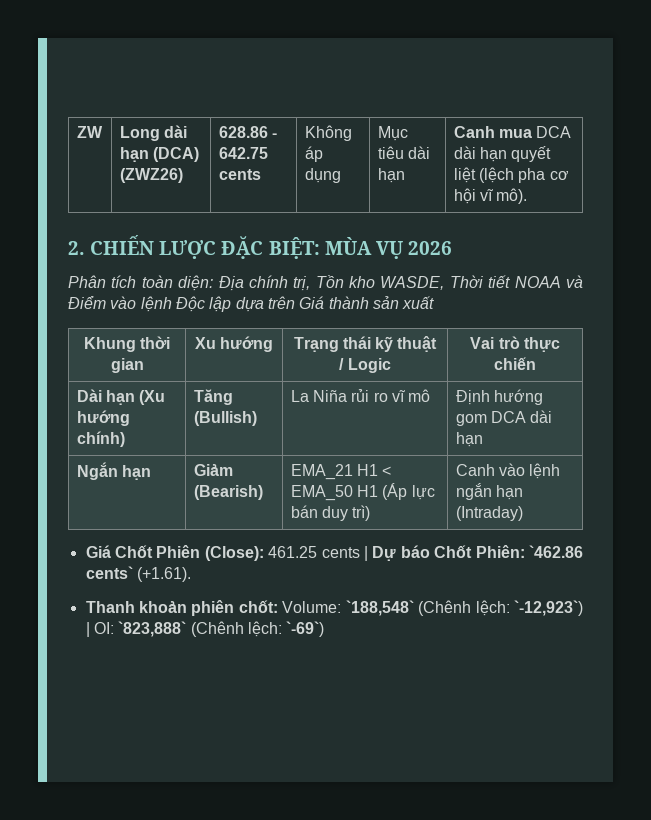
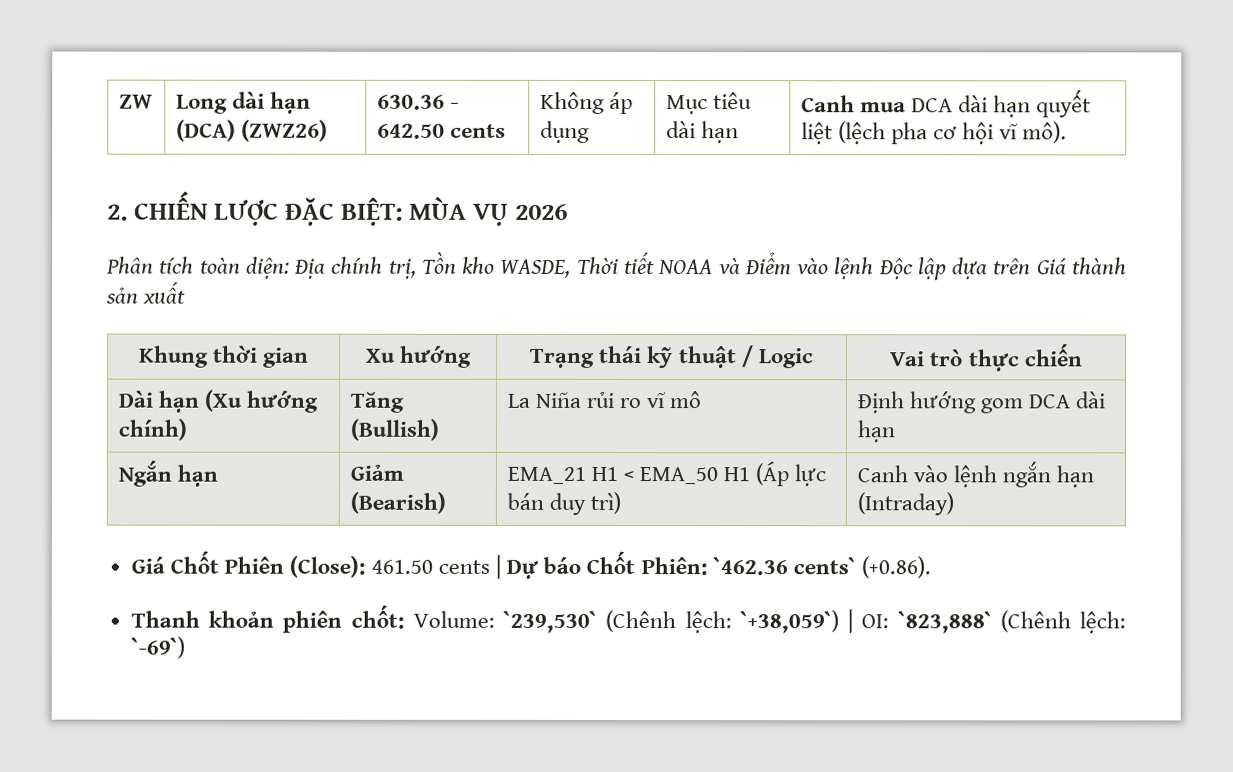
[218,126,277,138] [218,147,268,159] 628.86 - 642.75 -> [376,94,459,110] [376,123,445,139] 630.36 - 642.50
[268,546,318,558] 461.25 -> [371,559,434,574] 461.50
[528,545,583,558] [85,566,191,582] `462.86 cents` (+1.61). -> [711,556,931,579] `462.36 cents` (+0.86).
[345,600,583,616] `188,548` (Chênh lệch: `-12,923`) -> [502,609,839,634] `239,530` (Chênh lệch: `+38,059`)

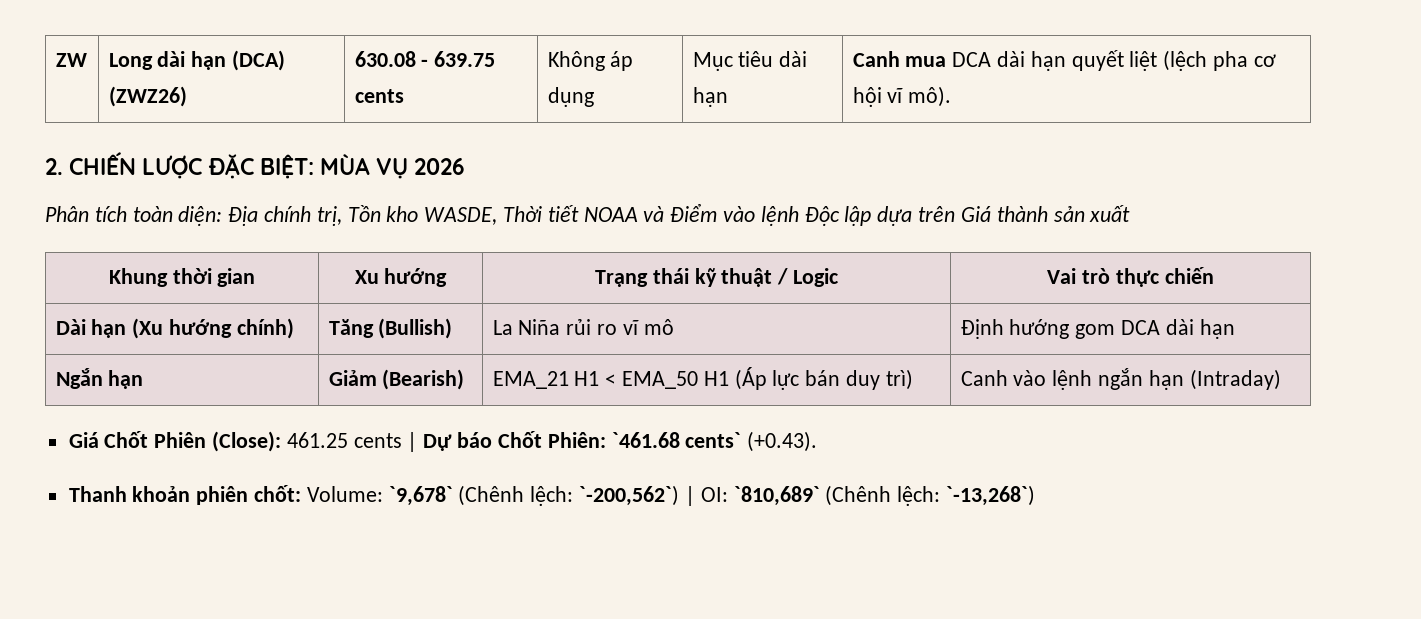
[376,94,459,110] [376,123,445,139] 630.36 - 642.50 -> [354,51,496,67] 630.08 - 639.75
[371,559,434,574] 461.50 -> [286,432,348,448] 461.25
[711,556,931,579] `462.36 cents` (+0.86). -> [611,431,818,452] `461.68 cents` (+0.43).
[502,609,839,634] `239,530` (Chênh lệch: `+38,059`) -> [388,485,680,506] `9,678` (Chênh lệch: `-200,562`)
[896,610,1126,634] [129,636,185,659] `823,888` (Chênh lệch: `-69`) -> [733,485,1035,506] `810,689` (Chênh lệch: `-13,268`)

